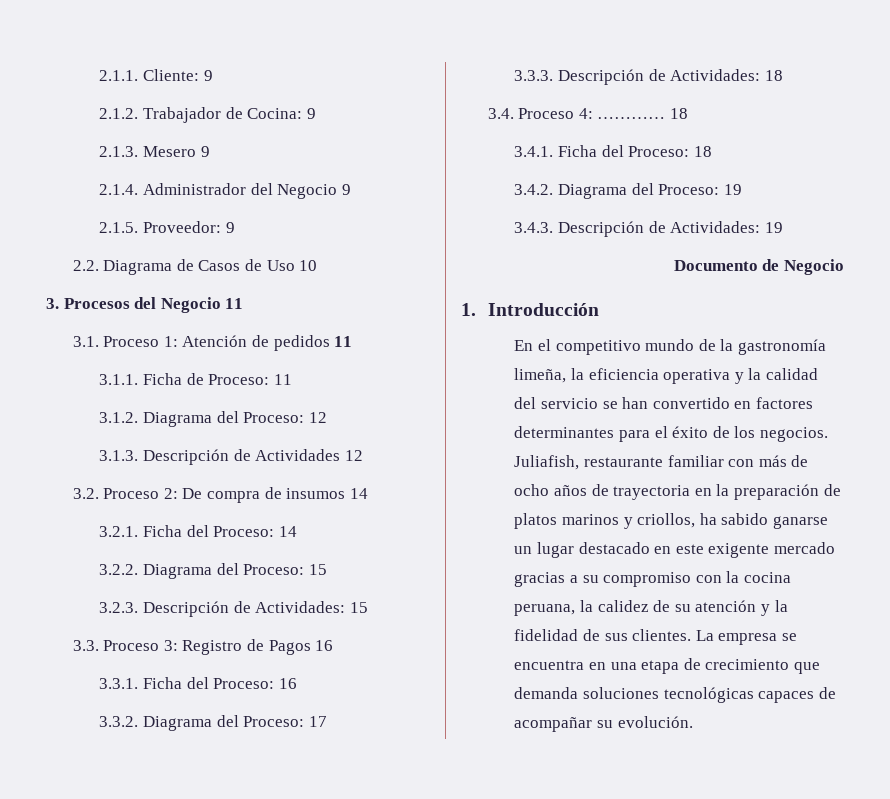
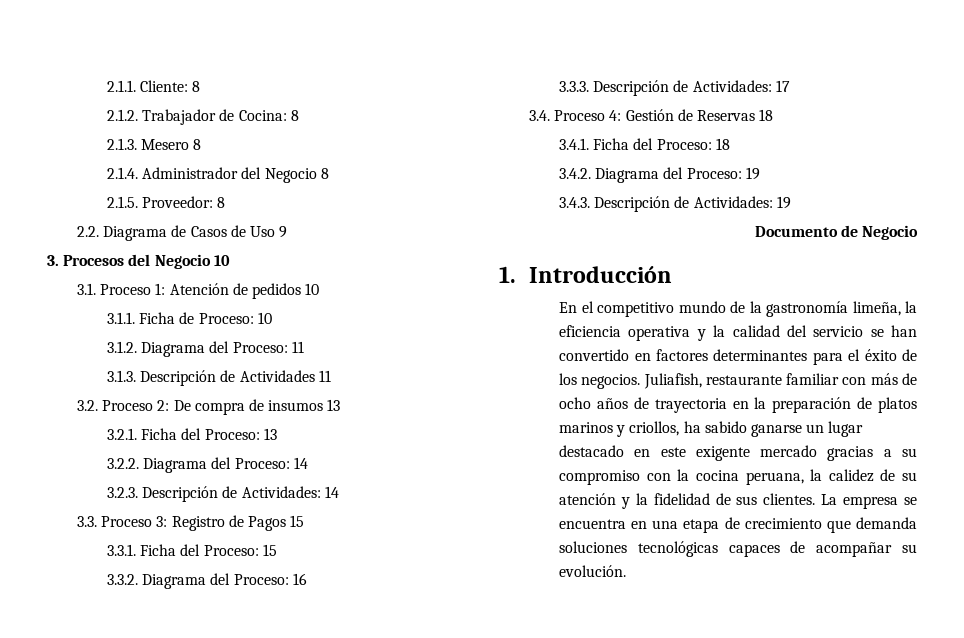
[203,70,213,81] 9 -> [192,81,201,92] 8
[306,108,316,119] 9 -> [290,110,299,121] 8
[200,146,210,157] 9 -> [193,139,202,150] 8
[341,184,351,195] 9 -> [320,168,329,179] 8
[225,222,235,233] 9 -> [217,197,226,208] 8
[299,260,318,271] 10 -> [279,226,288,238] 9
[225,298,244,309] 11 -> [213,255,230,266] 10
[334,336,353,347] 11 -> [305,283,320,295] 10
[273,374,292,385] 11 -> [257,312,272,324] 10
[308,412,327,423] 12 -> [291,341,304,353] 11
[344,450,363,461] 12 -> [318,370,331,382] 11
[349,488,368,499] 14 -> [327,399,341,411] 13
[278,526,297,537] 14 -> [263,428,277,440] 13
[308,564,327,575] 15 -> [293,457,308,469] 14
[349,602,368,613] 15 -> [324,486,339,498] 14
[315,640,334,651] 16 -> [290,515,305,527] 15
[278,678,297,689] 16 -> [262,544,277,556] 15
[308,716,327,727] 17 -> [292,573,307,585] 16
[764,70,783,81] 18 -> [775,80,790,92] 17
[597,117,666,119] ………… -> [625,109,755,121] Gestión de Reservas

